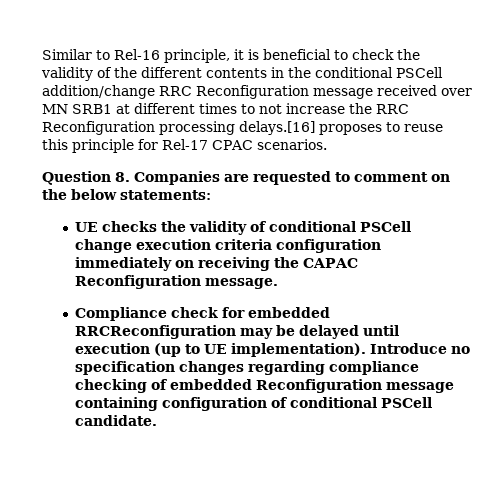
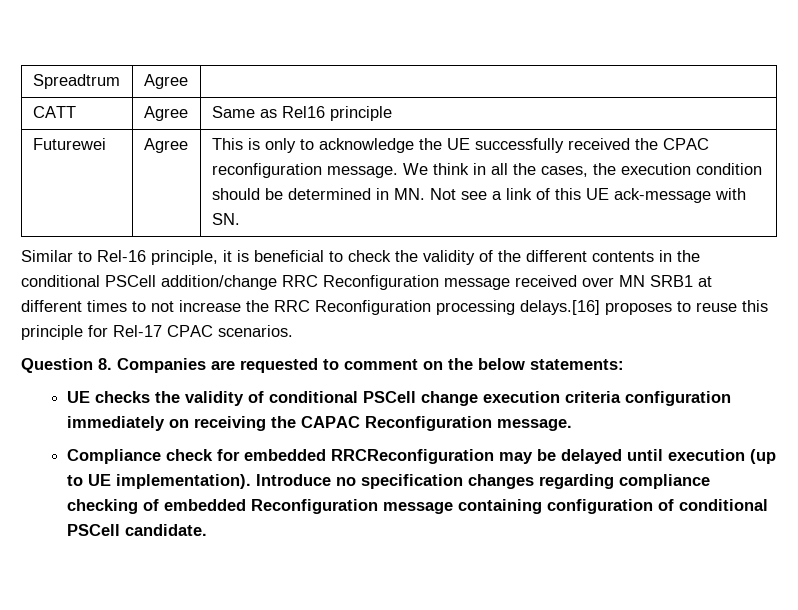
(42, 54) none -> [32,74,120,89] [143,74,188,89] [32,106,76,118] [143,106,188,121] [211,106,392,121] [32,138,106,150] [143,138,188,153] [211,138,709,153] [211,163,762,178] [211,188,746,203] [211,213,240,225] Spreadtrum | Agree | // CATT | Agree | Same as Rel16 principle // Futurewei | Agree | This is only to acknowledge the UE successfully received the CPAC reconfiguration message. We think in all the cases, the execution condition should be determined in MN. Not see a link of this UE ack-message with SN. //

